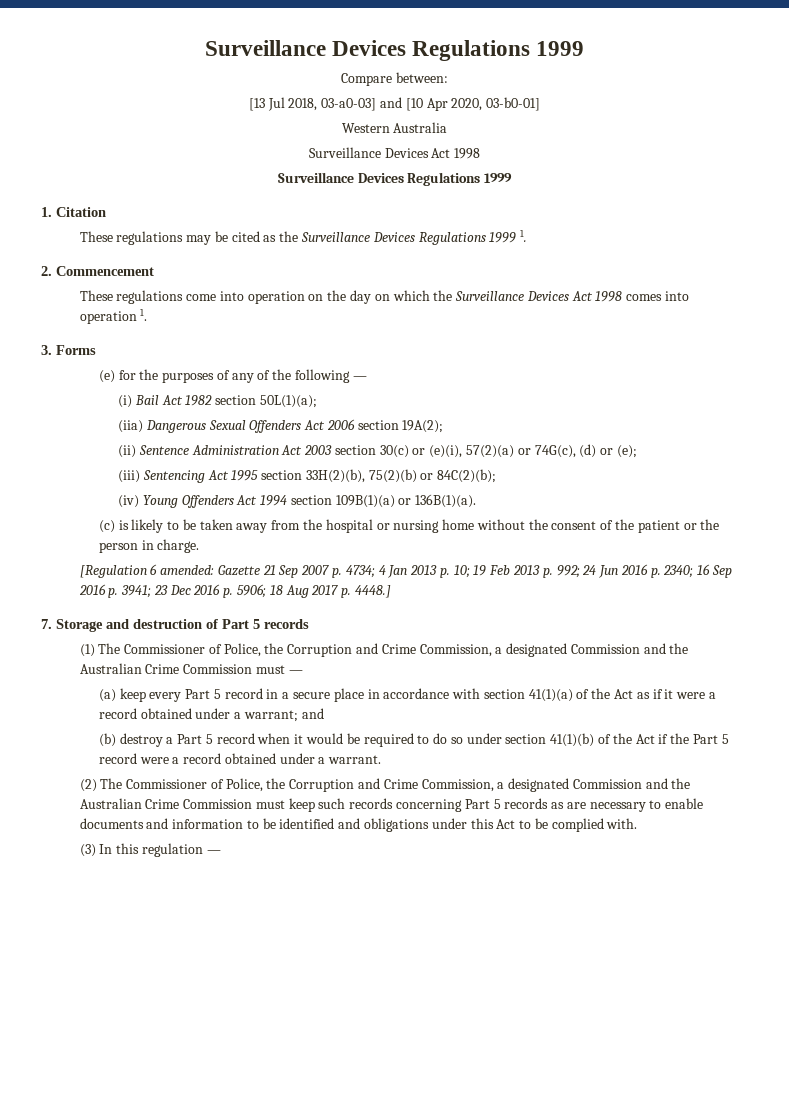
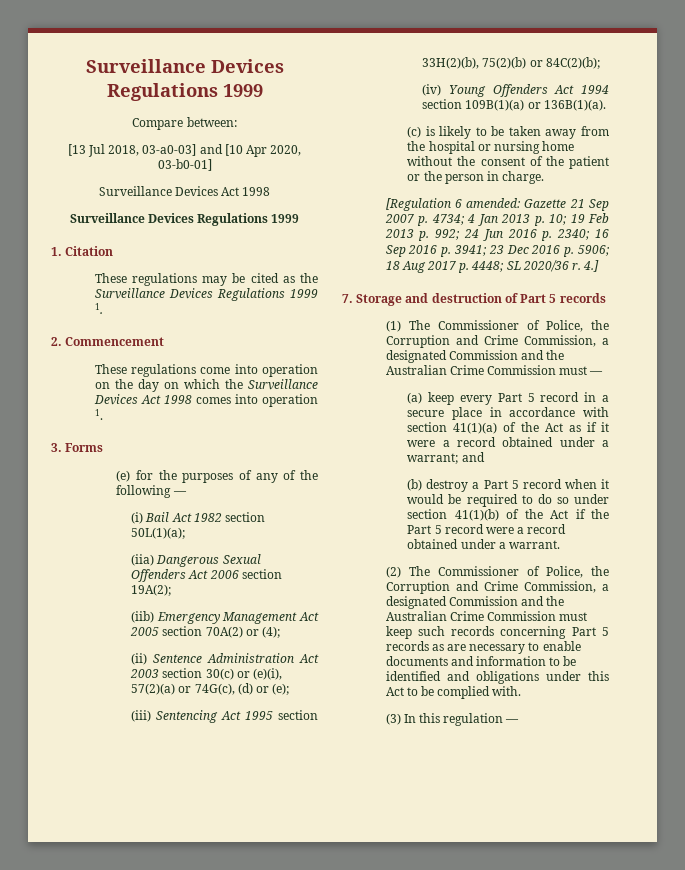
[341,122,448,133] // Western Australia -> (212, 165) none
(444, 426) none -> [131,611,319,624] [130,626,281,638] // (iib) Emergency Management Act 2005 section 70A(2) or (4);
[354,585,391,598] 4448.] -> [471,260,600,272] 4448; SL 2020/36 r. 4.]

